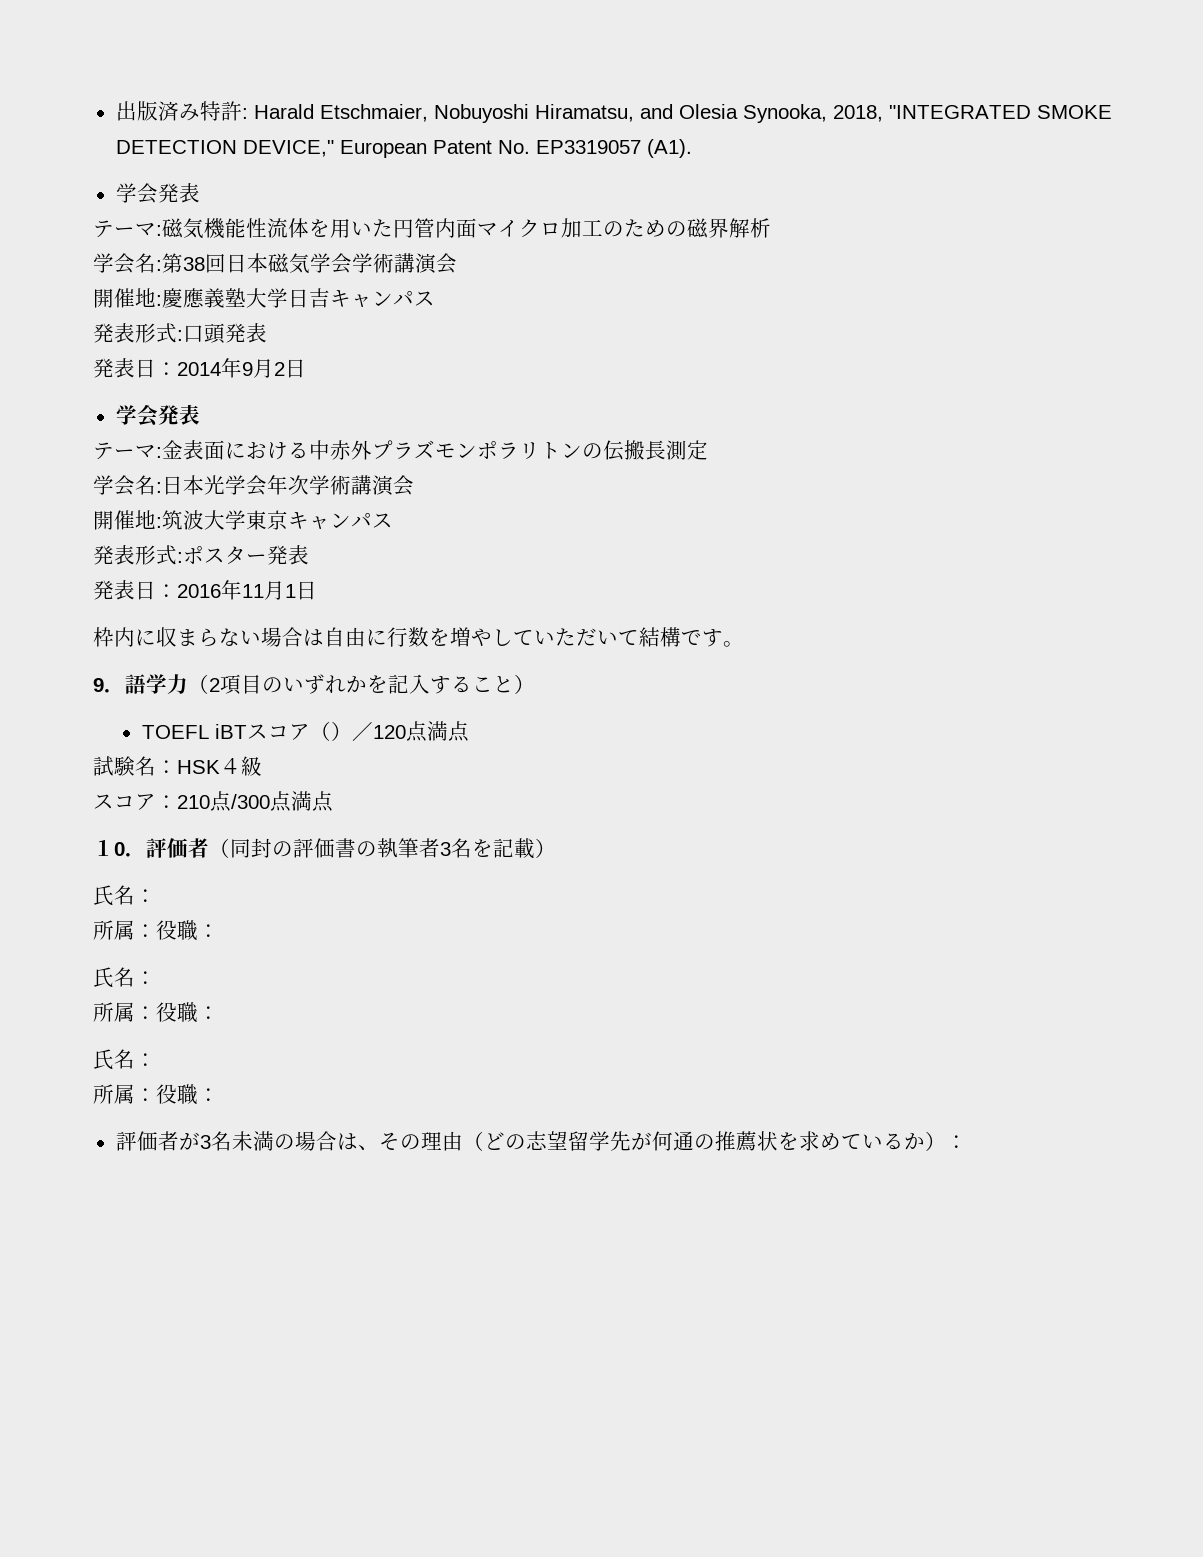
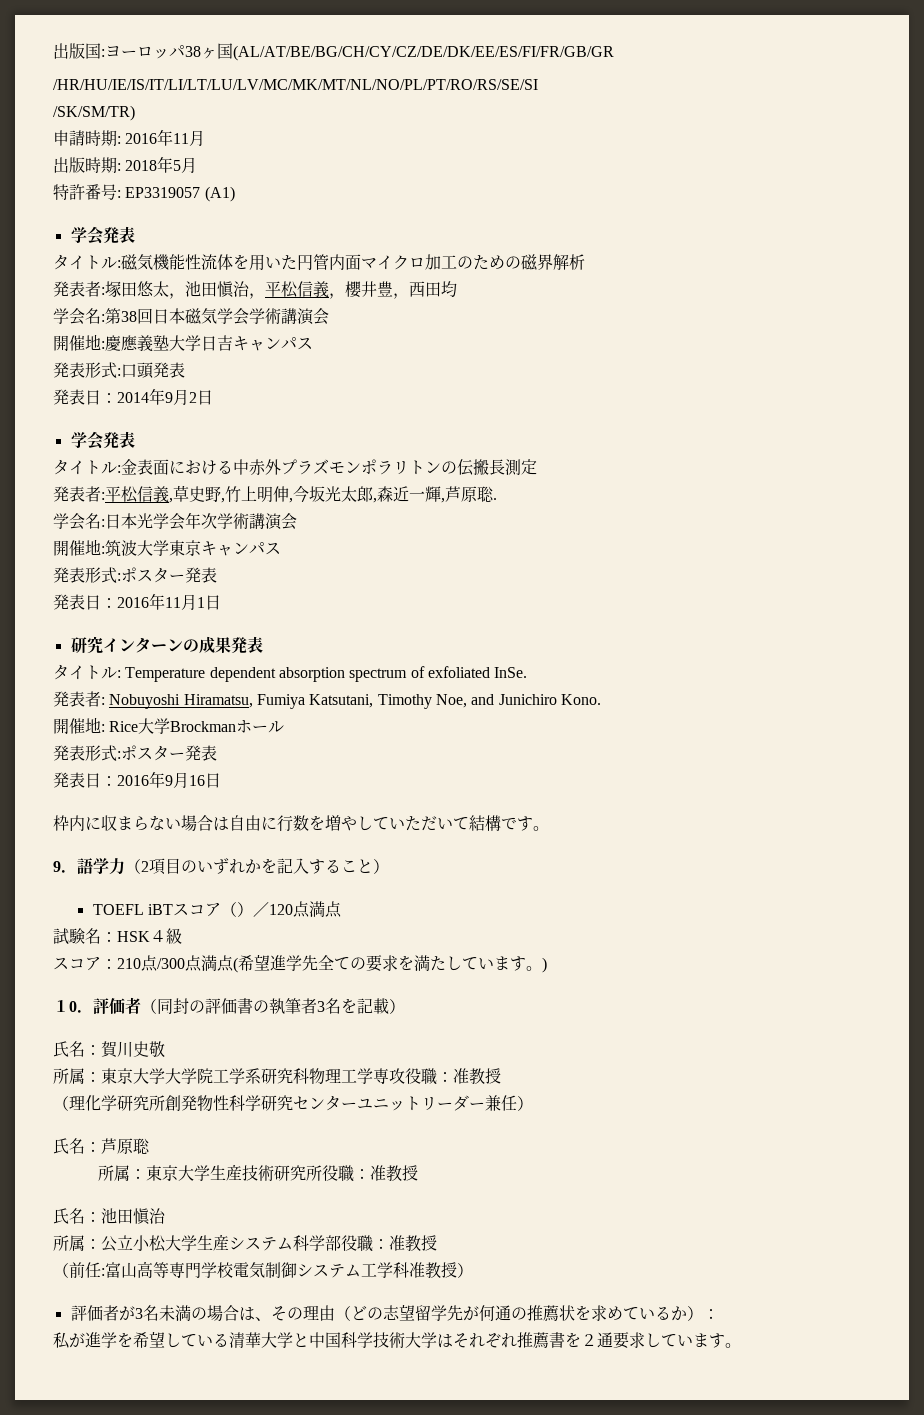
[115,101,1112,123] [115,139,692,158] [115,183,200,204] [93,220,156,238] 出版済み特許: Harald Etschmaier, Nobuyoshi Hiramatsu, and Olesia Synooka, 2018, "INTEGRATED SMOKE DETECTION DEVICE," European Patent No. EP3319057 (A1). // 学会発表 // テーマ -> [53,43,614,61] [53,79,538,90] [53,105,135,121] [53,129,206,146] [53,156,198,173] [53,184,235,202] [70,226,135,245] [53,254,117,270] 出版国:ヨーロッパ38ヶ国(AL/AT/BE/BG/CH/CY/CZ/DE/DK/EE/ES/FI/FR/GB/GR // /HR/HU/IE/IS/IT/LI/LT/LU/LV/MC/MK/MT/NL/NO/PL/PT/RO/RS/SE/SI // /SK/SM/TR) // 申請時期: 2016年11月 // 出版時期: 2018年5月 // 特許番号: EP3319057 (A1) // 学会発表 // タイトル
(771, 228) none -> [53,281,457,299] // 発表者:塚田悠太，池田愼治，平松信義，櫻井豊，西田均
[93,442,156,460] テーマ -> [53,459,117,475] タイトル
(708, 450) none -> [53,485,497,503] // 発表者:平松信義,草史野,竹上明伸,今坂光太郎,森近一輝,芦原聡.
(317, 590) none -> [70,636,263,654] [53,664,528,682] [53,691,601,709] [53,717,285,734] [53,745,217,761] [53,771,221,788] // 研究インターンの成果発表 // タイトル: Temperature dependent absorption spectrum of exfoliated InSe. // 発表者: Nobuyoshi Hiramatsu, Fumiya Katsutani, Timothy Noe, and Junichiro Kono. // 開催地: Rice大学Brockmanホール // 発表形式:ポスター発表 // 発表日：2016年9月16日
(333, 801) none -> [233,954,547,973] (希望進学先全ての要求を満たしています。)
[93,920,219,941] [93,967,156,988] [93,1002,219,1023] [93,1049,156,1070] [93,1084,219,1105] // 所属：役職： // 氏名： // 所属：役職： // 氏名： // 所属：役職： -> [101,1041,165,1058] [53,1068,501,1085] [53,1095,533,1112] [53,1138,150,1154] [97,1164,418,1182] [53,1208,166,1225] [53,1234,437,1252] [53,1261,473,1279] 賀川史敬 // 所属：東京大学大学院工学系研究科物理工学専攻役職：准教授 // （理化学研究所創発物性科学研究センターユニットリーダー兼任） // 氏名：芦原聡 // 所属：東京大学生産技術研究所役職：准教授 // 氏名：池田愼治 // 所属：公立小松大学生産システム科学部役職：准教授 // （前任:富山高等専門学校電気制御システム工学科准教授）
(967, 1142) none -> [53,1331,741,1349] // 私が進学を希望している清華大学と中国科学技術大学はそれぞれ推薦書を２通要求しています。

